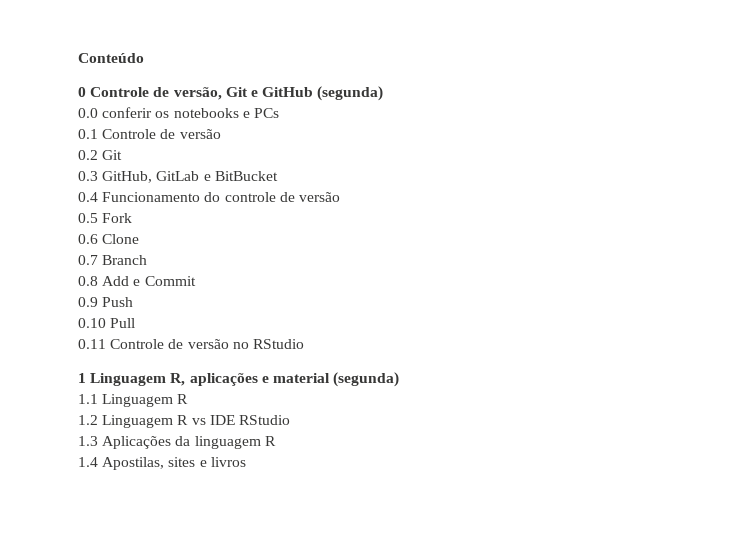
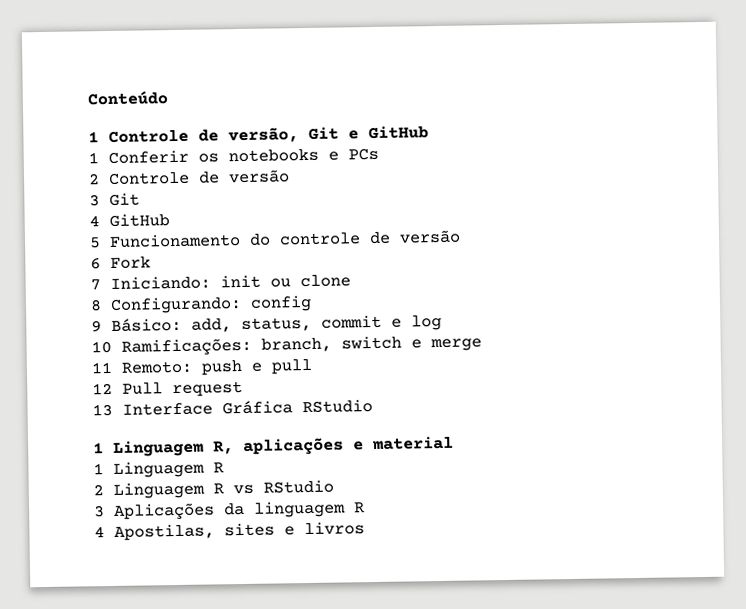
[78,87,86,97] 0 -> [88,131,99,143] 1
[317,86,384,101] [78,107,153,118] (segunda) // 0.0 conferir -> [88,149,189,164] // 1 Conferir
[78,129,98,139] 0.1 -> [88,173,100,185] 2
[78,150,98,160] 0.2 -> [89,194,100,207] 3
[78,171,278,183] [78,192,98,202] 0.3 GitHub, GitLab e BitBucket // 0.4 -> [89,213,170,227] [89,237,101,249] 4 GitHub // 5
[78,213,98,223] 0.5 -> [90,257,101,270] 6
[78,234,140,244] [78,255,148,265] [78,276,196,286] [78,297,134,307] [78,318,136,328] [78,339,249,349] 0.6 Clone // 0.7 Branch // 0.8 Add e Commit // 0.9 Push // 0.10 Pull // 0.11 Controle de versão no -> [90,274,351,291] [90,294,312,314] [91,314,442,333] [91,335,482,356] [91,358,313,376] [92,380,243,398] [92,400,293,417] 7 Iniciando: init ou clone // 8 Configurando: config // 9 Básico: add, status, commit e log // 10 Ramificações: branch, switch e merge // 11 Remoto: push e pull // 12 Pull request // 13 Interface Gráfica
[333,372,400,387] [78,394,98,404] (segunda) // 1.1 -> [93,463,104,475] // 1
[78,415,98,425] 1.2 -> [93,484,104,496] 2
[209,415,290,425] [78,436,98,446] IDE RStudio // 1.3 -> [263,479,334,494] [94,505,105,518] RStudio // 3
[78,457,98,467] 1.4 -> [94,526,105,538] 4

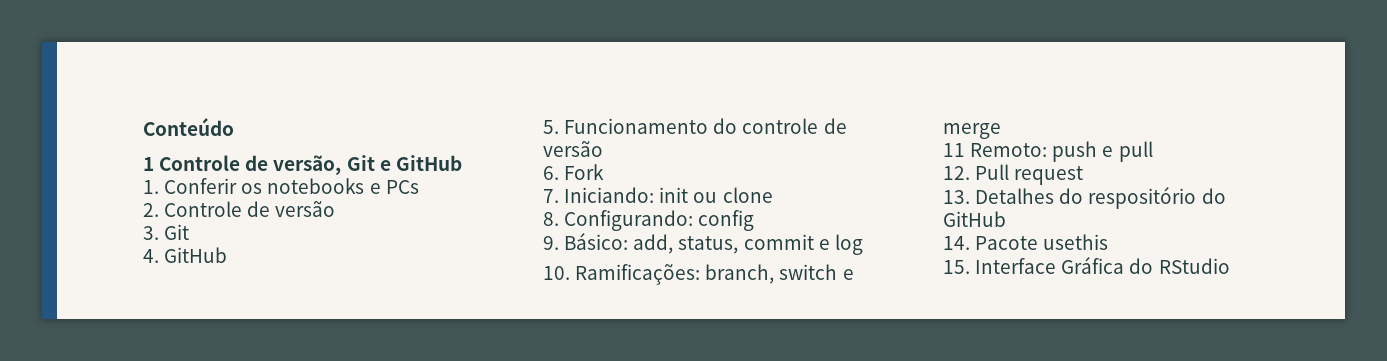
[88,152,99,164] 1 -> [143,180,159,194] 1.
[88,173,100,185] 2 -> [143,203,159,217] 2.
[89,194,100,207] 3 -> [143,226,159,240] 3.
[89,213,170,227] [89,237,101,249] 4 GitHub // 5 -> [143,247,228,263] [543,120,559,134] 4. GitHub // 5.
[90,257,101,270] 6 -> [543,166,559,180] 6.
[90,279,101,291] 7 -> [543,189,559,203] 7.
[90,299,102,312] 8 -> [543,212,559,226] 8.
[91,320,102,333] 9 -> [543,236,559,250] 9.
[91,340,112,354] 10 -> [543,266,570,280] 10.
[92,382,113,395] 12 -> [943,166,970,180] 12.
[92,403,113,417] 13 -> [943,187,1226,209] [943,211,1006,227] [943,234,1109,250] [943,260,970,274] 13. Detalhes do respositório do GitHub // 14. Pacote usethis // 15.
[302,399,373,414] [93,435,454,457] [93,460,224,478] [93,479,334,499] [94,500,365,520] [94,521,365,541] RStudio // 1 Linguagem R, aplicações e material // 1 Linguagem R // 2 Linguagem R vs RStudio // 3 Aplicações da linguagem R // 4 Apostilas, sites e livros -> [1129,258,1230,274] do RStudio

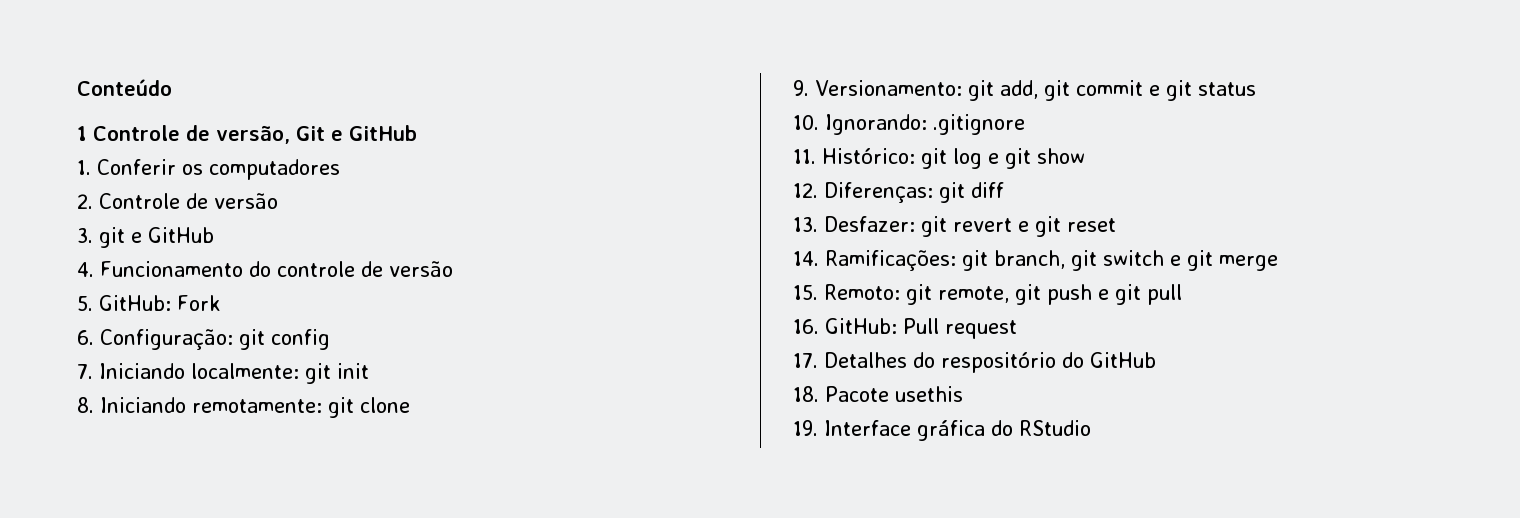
[267,178,419,194] notebooks e PCs -> [209,159,340,180] computadores
[164,224,190,240] Git -> [99,227,214,248] git e GitHub
[164,247,228,263] [543,120,559,134] GitHub // 5. -> (94, 269) none
[543,166,559,180] 6. -> [77,295,171,311] 5. GitHub:
[543,187,773,203] [543,210,755,231] [543,233,863,255] [543,264,775,285] 7. Iniciando: init ou clone // 8. Configurando: config // 9. Básico: add, status, commit e log // 10. Ramificações: branch, -> [77,329,330,350] [77,363,369,384] [77,397,410,418] [793,80,1256,101] [793,114,1025,135] [793,148,1085,169] [793,182,1004,203] [793,216,1116,237] [793,250,1097,271] 6. Configuração: git config // 7. Iniciando localmente: git init // 8. Iniciando remotamente: git clone // 9. Versionamento: git add, git commit e git status // 10. Ignorando: .gitignore // 11. Histórico: git log e git show // 12. Diferenças: git diff // 13. Desfazer: git revert e git reset // 14. Ramificações: git branch, git
(854, 274) none -> [1187,250,1213,271] git
[943,143,1048,157] 11 Remoto: -> [793,284,1041,305] 15. Remoto: git remote, git
(1114, 151) none -> [1115,284,1141,305] git
[943,166,970,180] 12. -> [793,318,897,334] 16. GitHub:
[943,190,970,204] 13. -> [793,353,818,368] 17.
[943,236,970,250] 14. -> [793,386,819,402] 18.
[943,257,1125,274] 15. Interface Gráfica -> [793,420,985,441] 19. Interface gráfica

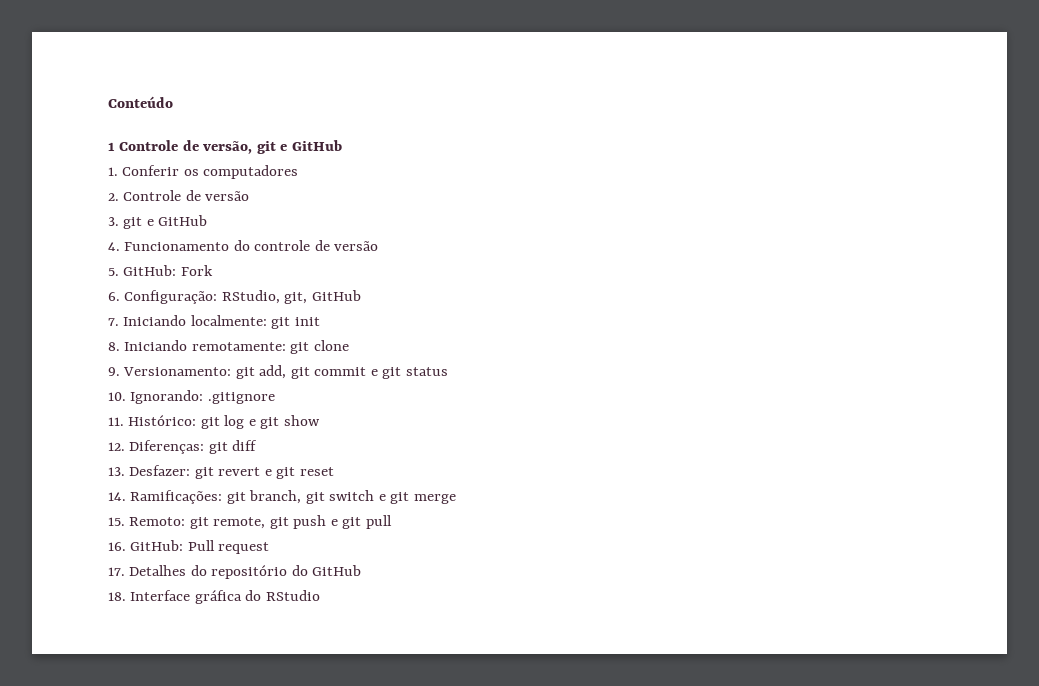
[296,126,325,141] Git -> [256,141,276,154] git
[239,329,330,350] git config -> [221,290,361,304] RStudio, git, GitHub
[940,352,1056,373] respositório -> [211,565,288,579] repositório
[825,386,963,402] [793,420,818,436] Pacote usethis // 19. -> (126, 596) none

